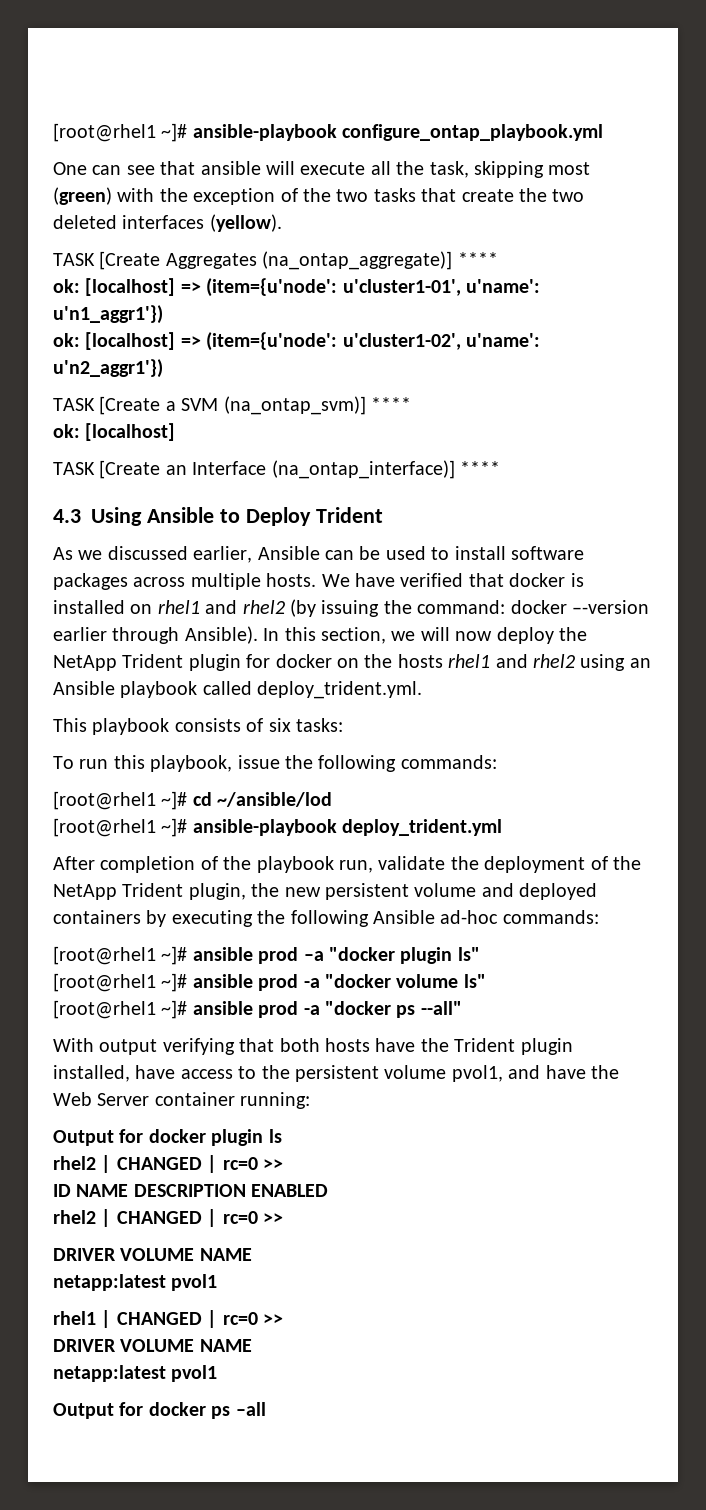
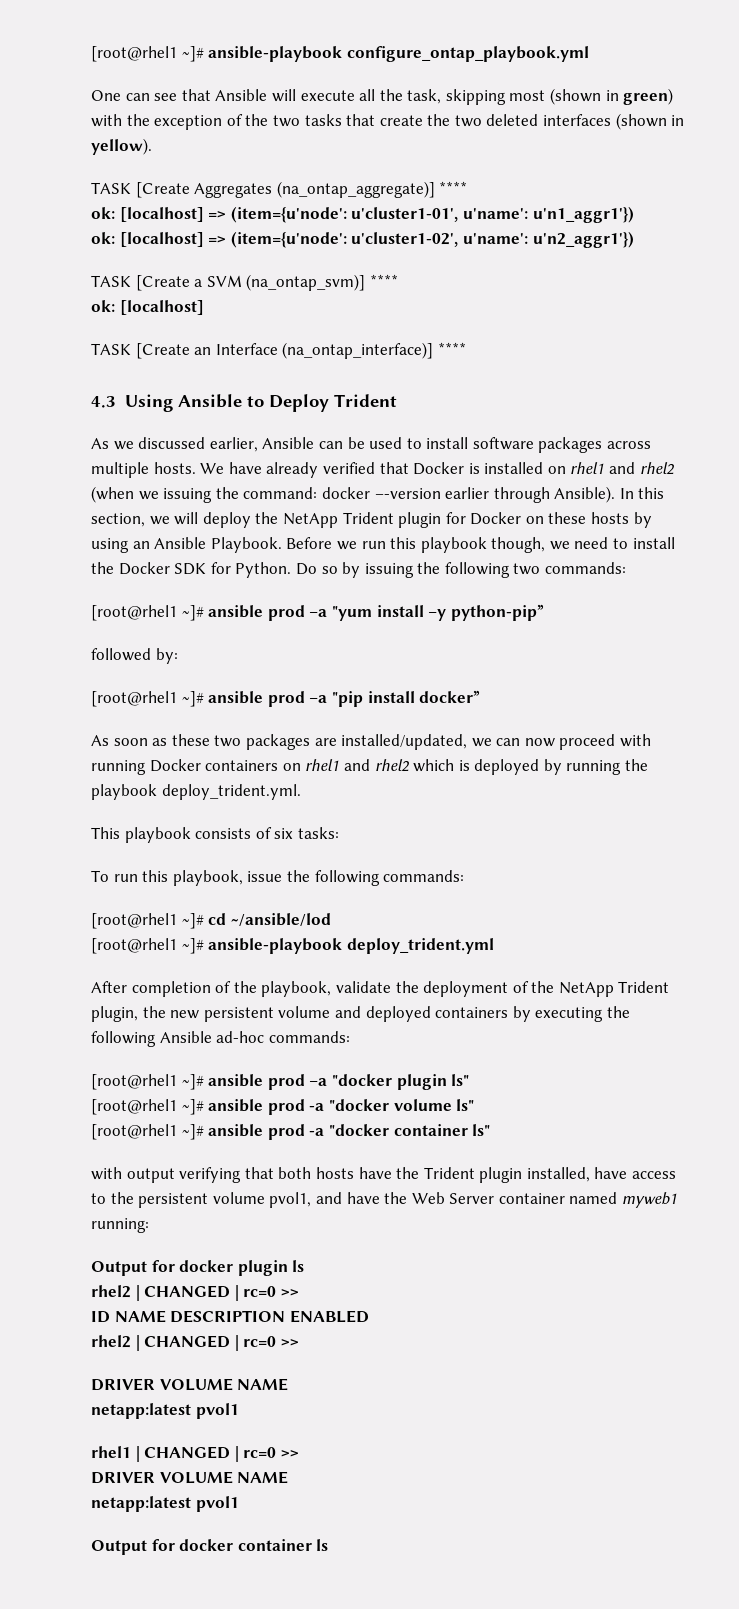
[200,161,261,175] ansible -> [215,89,268,101] Ansible
[53,187,112,205] (green) -> [550,88,674,105] (shown in green)
[209,214,282,232] (yellow). -> [615,113,685,130] [91,138,152,155] (shown in yellow).
(395, 580) none -> [266,462,319,478] already
[509,573,566,587] docker -> [413,462,465,475] Docker
[290,599,316,617] (by -> [91,486,159,503] (when we
[455,631,493,641] now -> (199, 518) none
[275,654,651,671] [53,681,252,698] docker on the hosts rhel1 and rhel2 using an Ansible playbook called -> [470,512,652,528] [91,537,675,553] [91,562,627,578] [91,604,544,621] [91,648,178,664] [91,690,481,707] [91,734,652,750] [91,759,649,775] [91,784,157,800] Docker on these hosts by using an Ansible Playbook. Before we run this playbook though, we need to install the Docker SDK for Python. Do so by issuing the following two commands: // [root@rhel1 ~]# ansible prod –a "yum install –y python-pip” // followed by: // [root@rhel1 ~]# ansible prod –a "pip install docker” // As soon as these two packages are installed/updated, we can now proceed with running Docker containers on rhel1 and rhel2 which is deployed by running the playbook
[256,856,373,873] playbook run, -> [261,981,332,997] playbook,
[396,1001,462,1018] [53,1038,94,1052] ps --all" // With -> [393,1124,491,1136] [91,1167,122,1180] container ls" // with
(235, 1099) none -> [569,1192,678,1208] named myweb1
[211,1402,266,1419] ps –all -> [237,1539,329,1551] container ls

